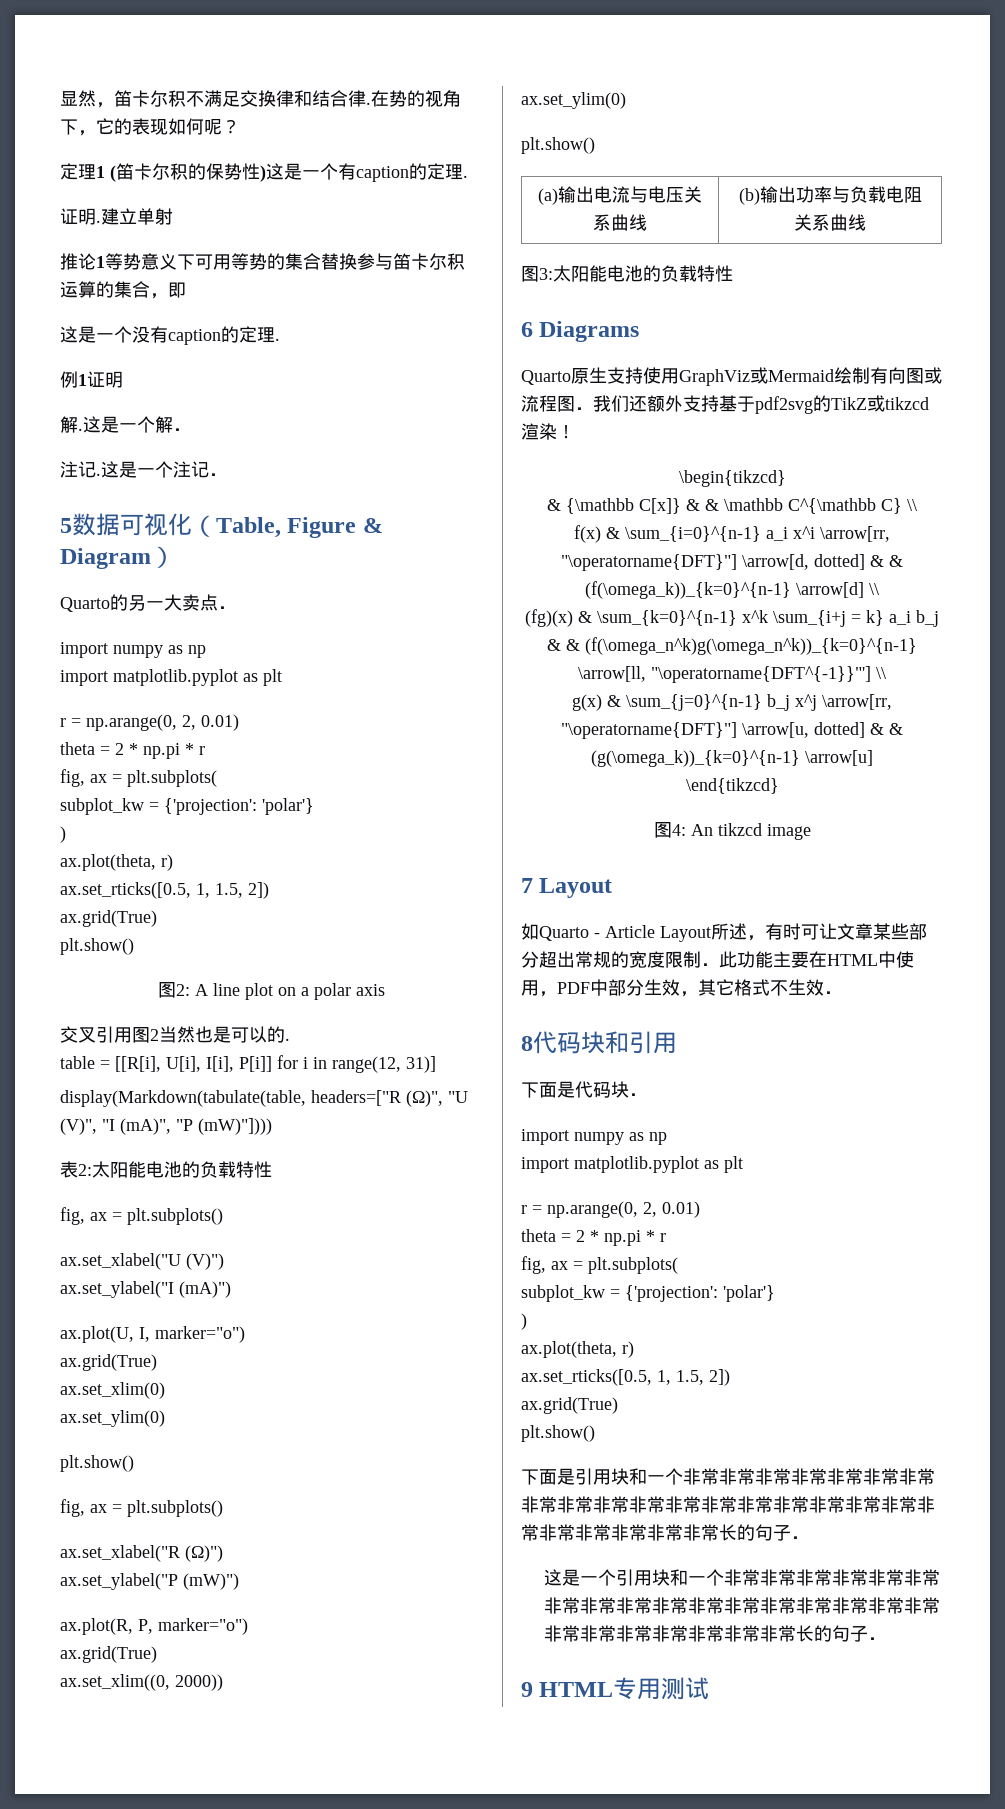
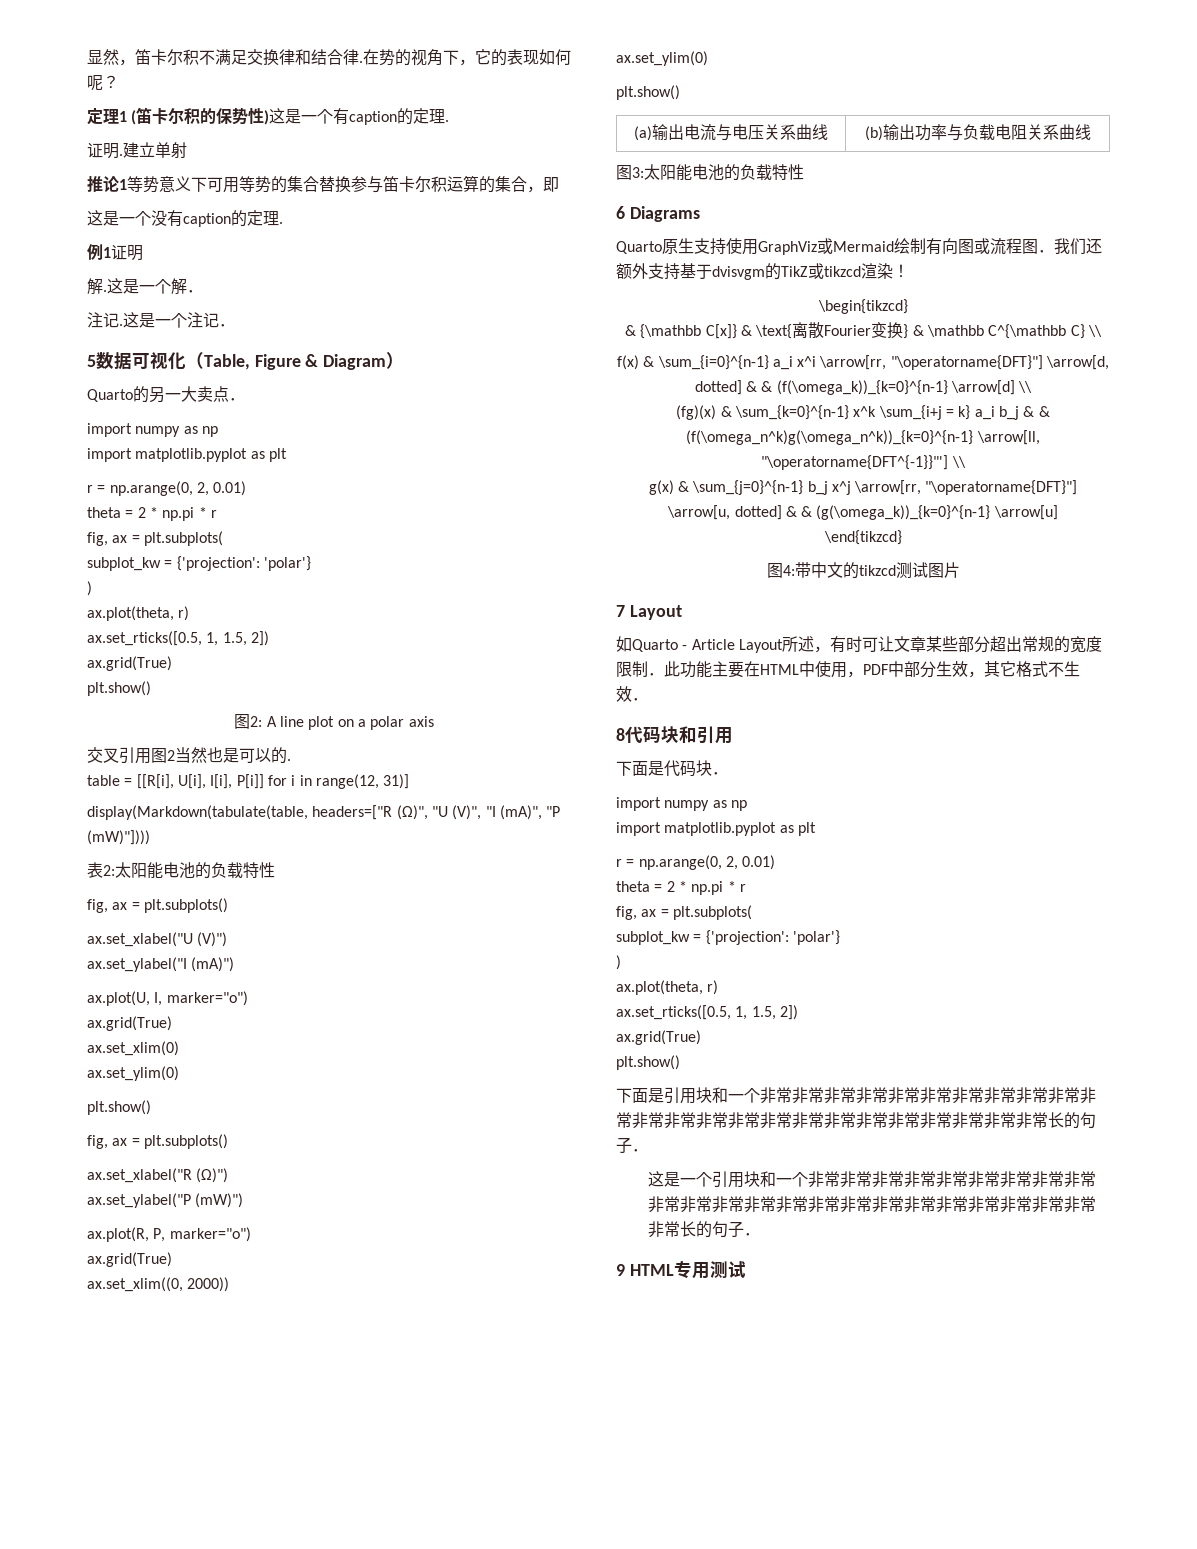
[755,396,813,414] pdf2svg -> [712,266,765,280] dvisvgm
(700, 505) none -> [755,322,909,339] \text{离散Fourier变换}
[690,823,811,840] An tikzcd image -> [794,562,960,579] 带中文的tikzcd测试图片

